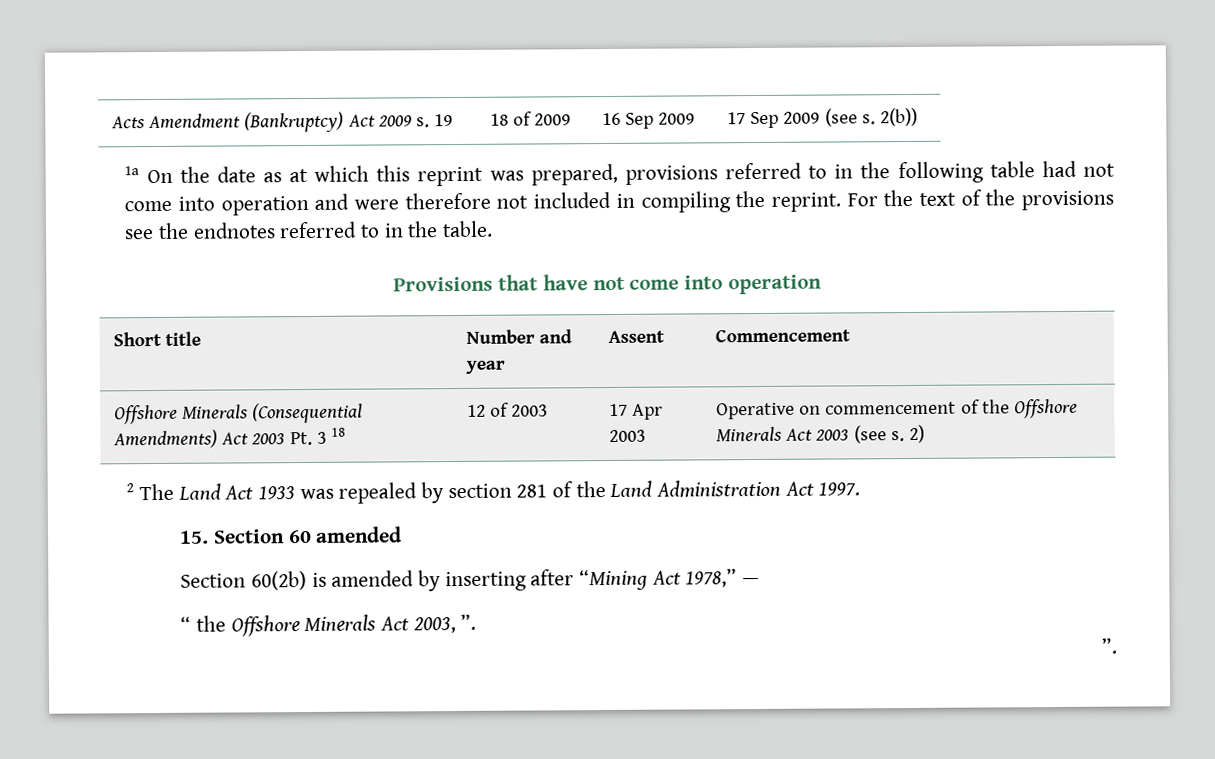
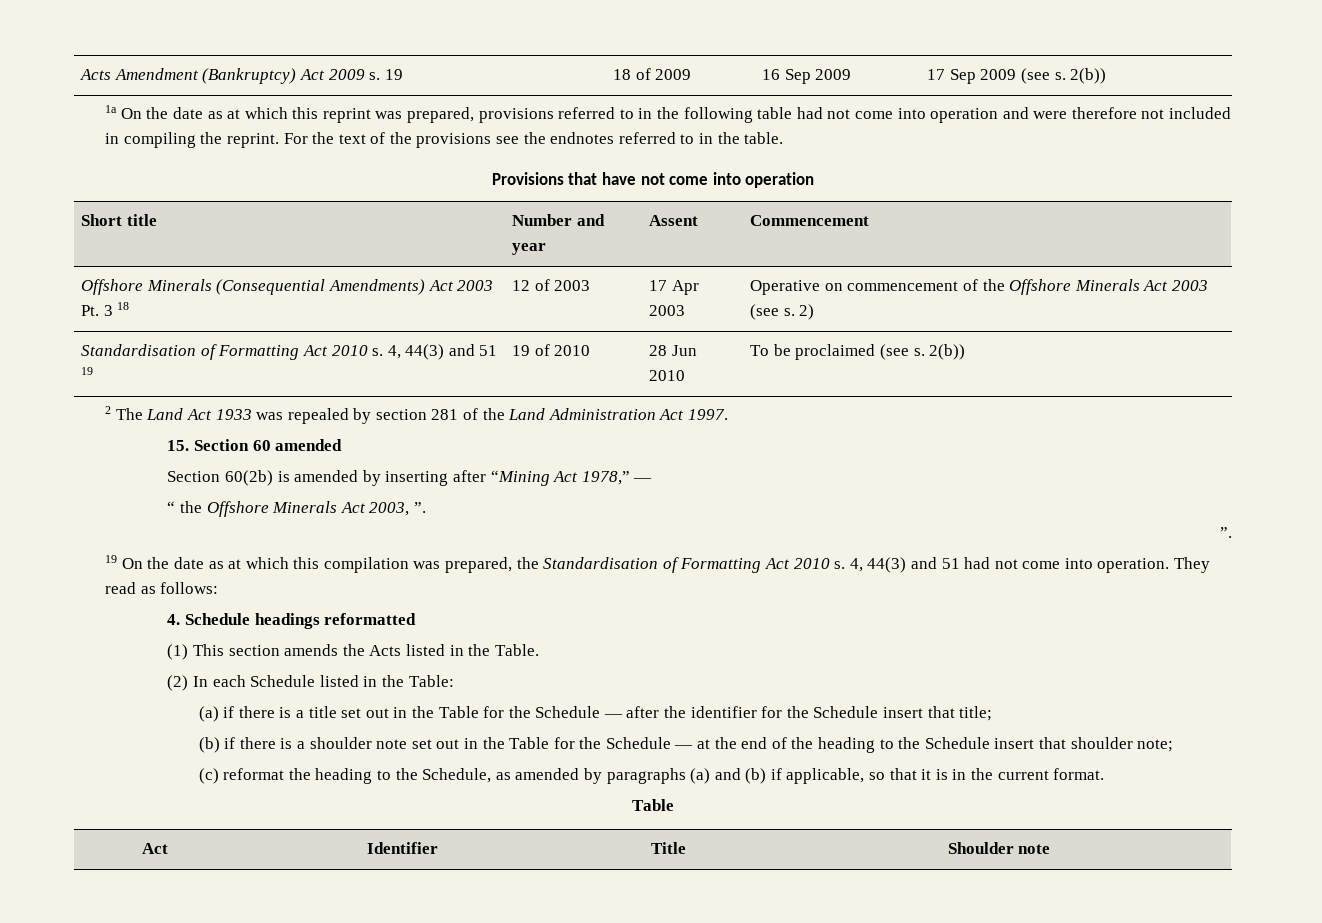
(925, 434) none -> [81,344,498,360] [81,367,94,375] [512,344,591,356] [649,345,697,356] [649,370,686,381] [750,344,966,360] // Standardisation of Formatting Act 2010 s. 4, 44(3) and 51 19 | 19 of 2010 | 28 Jun 2010 | To be proclaimed (see s. 2(b))
(1117, 645) none -> [105,555,1211,573] [105,582,219,594] [167,613,417,629] [167,644,539,660] [167,675,454,691] [198,706,993,722] [198,737,1174,753] [198,768,1105,784] [632,799,674,811] [141,843,168,854] [367,842,438,854] [651,842,686,854] [947,842,1051,854] // 19 On the date as at which this compilation was prepared, the Standardisation of Formatting Act 2010 s. 4, 44(3) and 51 had not come into operation. They read as follows: // 4. Schedule headings reformatted // (1) This section amends the Acts listed in the Table. // (2) In each Schedule listed in the Table: // (a) if there is a title set out in the Table for the Schedule — after the identifier for the Schedule insert that title; // (b) if there is a shoulder note set out in the Table for the Schedule — at the end of the heading to the Schedule insert that shoulder note; // (c) reformat the heading to the Schedule, as amended by paragraphs (a) and (b) if applicable, so that it is in the current format. // Table // Act | Identifier | Title | Shoulder note

